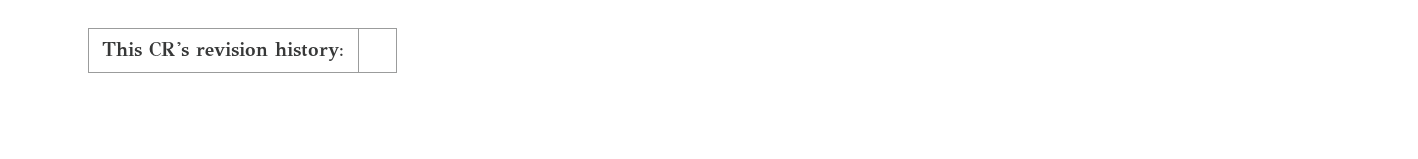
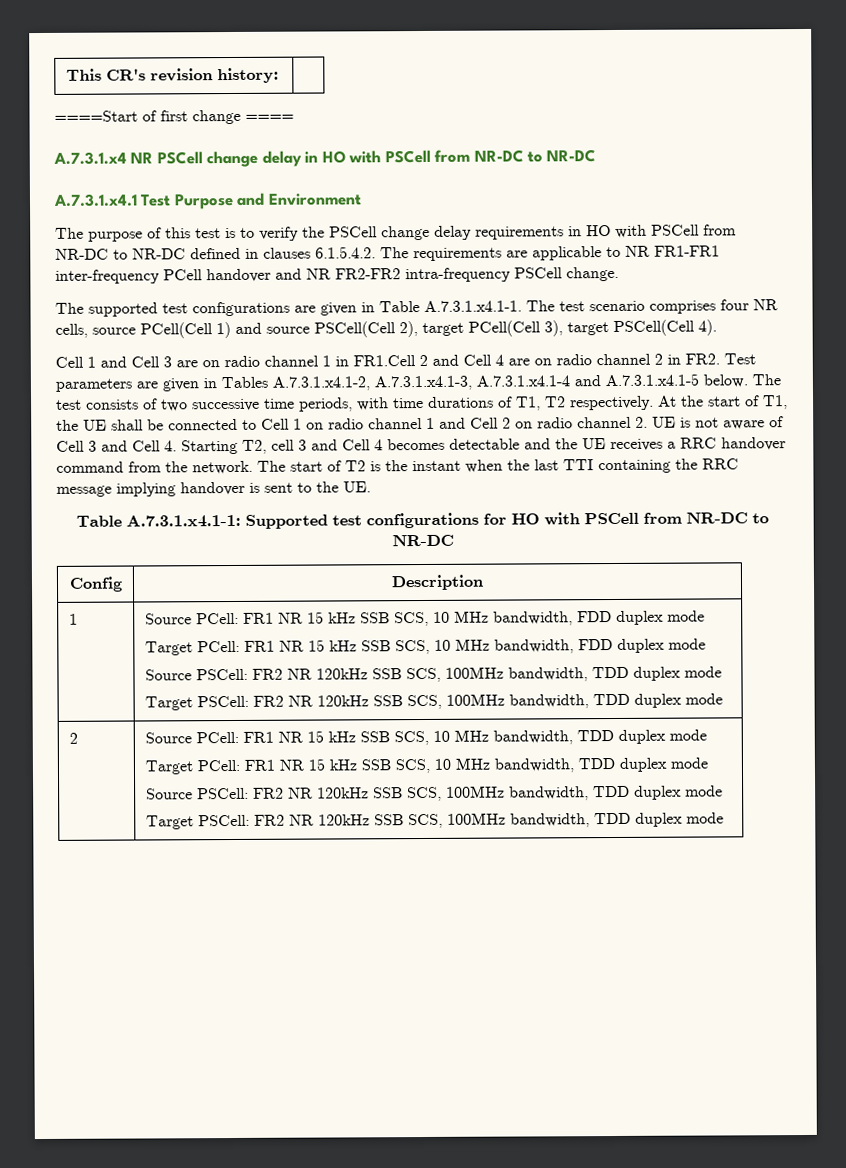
(344, 51) none -> [54,109,294,125] [53,149,597,168] [53,192,362,210] [55,224,737,242] [55,245,720,262] [55,266,619,284] [55,299,778,317] [55,319,717,339] [55,353,756,368] [55,373,781,392] [56,395,788,412] [56,416,784,431] [56,437,786,455] [56,458,739,475] [56,481,371,497] [76,512,769,529] [391,534,454,547] [68,576,123,592] [391,574,484,591] [68,613,78,625] [144,610,705,627] [144,638,706,656] [144,666,722,683] [144,693,723,711] [68,732,78,744] [144,729,707,746] [144,757,708,775] [145,785,723,802] [145,812,724,830] // ====Start of first change ==== // A.7.3.1.x4 NR PSCell change delay in HO with PSCell from NR-DC to NR-DC // A.7.3.1.x4.1 Test Purpose and Environment // The purpose of this test is to verify the PSCell change delay requirements in HO with PSCell from NR-DC to NR-DC defined in clauses 6.1.5.4.2. The requirements are applicable to NR FR1-FR1 inter-frequency PCell handover and NR FR2-FR2 intra-frequency PSCell change. // The supported test configurations are given in Table A.7.3.1.x4.1-1. The test scenario comprises four NR cells, source PCell(Cell 1) and source PSCell(Cell 2), target PCell(Cell 3), target PSCell(Cell 4). // Cell 1 and Cell 3 are on radio channel 1 in FR1.Cell 2 and Cell 4 are on radio channel 2 in FR2. Test parameters are given in Tables A.7.3.1.x4.1-2, A.7.3.1.x4.1-3, A.7.3.1.x4.1-4 and A.7.3.1.x4.1-5 below. The test consists of two successive time periods, with time durations of T1, T2 respectively. At the start of T1, the UE shall be connected to Cell 1 on radio channel 1 and Cell 2 on radio channel 2. UE is not aware of Cell 3 and Cell 4. Starting T2, cell 3 and Cell 4 becomes detectable and the UE receives a RRC handover command from the network. The start of T2 is the instant when the last TTI containing the RRC message implying handover is sent to the UE. // Table A.7.3.1.x4.1-1: Supported test configurations for HO with PSCell from NR-DC to NR-DC // Config | Description // 1 | Source PCell: FR1 NR 15 kHz SSB SCS, 10 MHz bandwidth, FDD duplex mode // Target PCell: FR1 NR 15 kHz SSB SCS, 10 MHz bandwidth, FDD duplex mode // Source PSCell: FR2 NR 120kHz SSB SCS, 100MHz bandwidth, TDD duplex mode // Target PSCell: FR2 NR 120kHz SSB SCS, 100MHz bandwidth, TDD duplex mode // 2 | Source PCell: FR1 NR 15 kHz SSB SCS, 10 MHz bandwidth, TDD duplex mode // Target PCell: FR1 NR 15 kHz SSB SCS, 10 MHz bandwidth, TDD duplex mode // Source PSCell: FR2 NR 120kHz SSB SCS, 100MHz bandwidth, TDD duplex mode // Target PSCell: FR2 NR 120kHz SSB SCS, 100MHz bandwidth, TDD duplex mode

